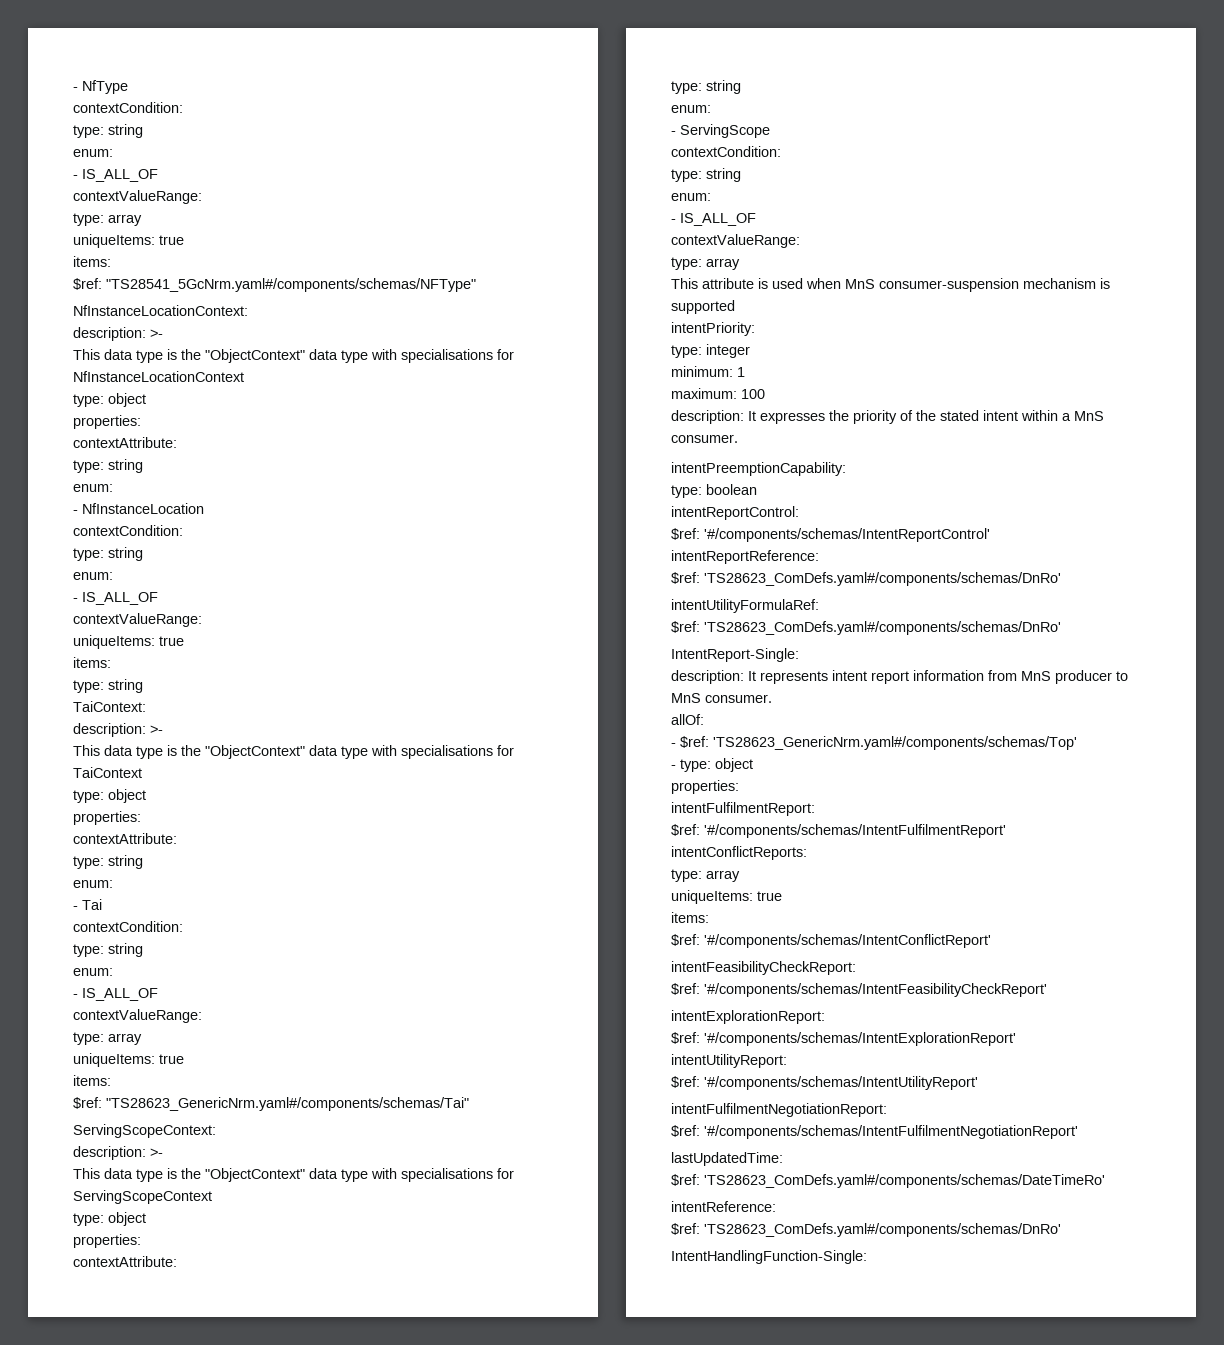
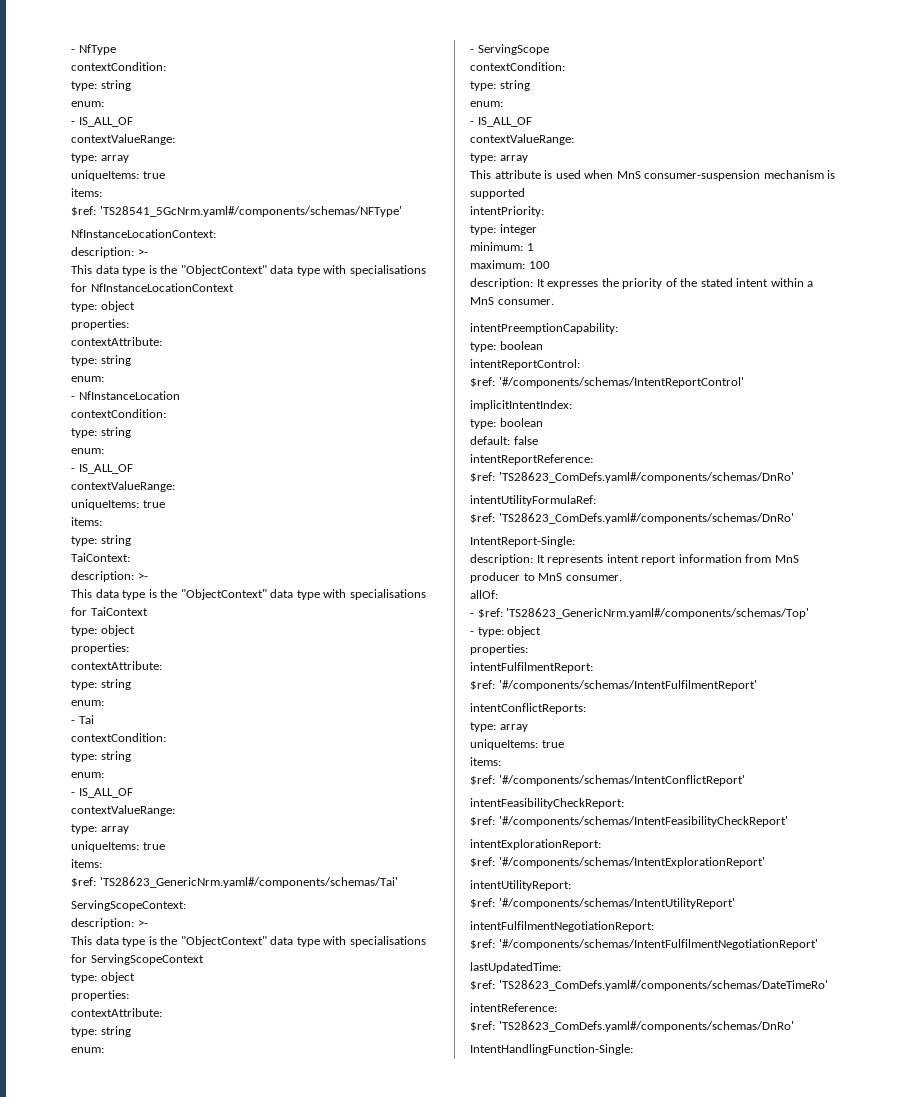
[106,278,476,292] "TS28541_5GcNrm.yaml#/components/schemas/NFType" -> [99,206,402,217] 'TS28541_5GcNrm.yaml#/components/schemas/NFType'
[106,1097,469,1111] "TS28623_GenericNrm.yaml#/components/schemas/Tai" -> [99,877,398,888] 'TS28623_GenericNrm.yaml#/components/schemas/Tai'
(990, 535) none -> [470,400,572,411] [470,418,543,429] [470,436,538,445] // implicitIntentIndex: // type: boolean // default: false

